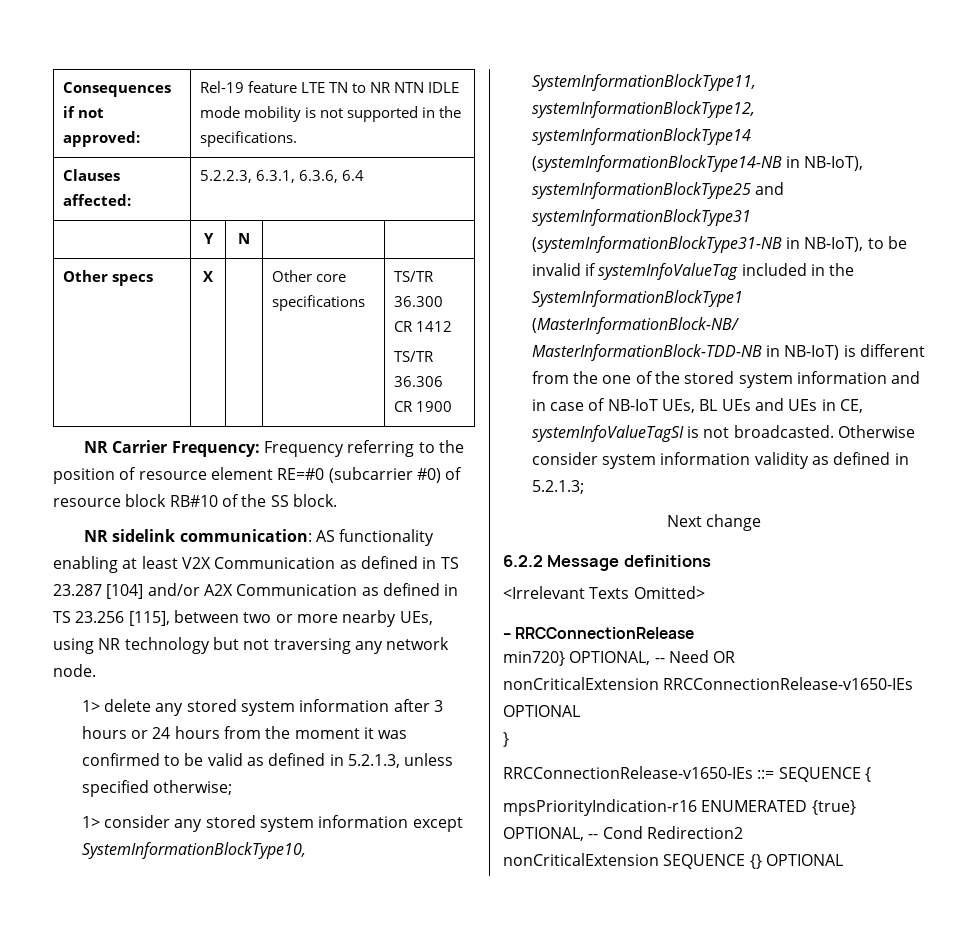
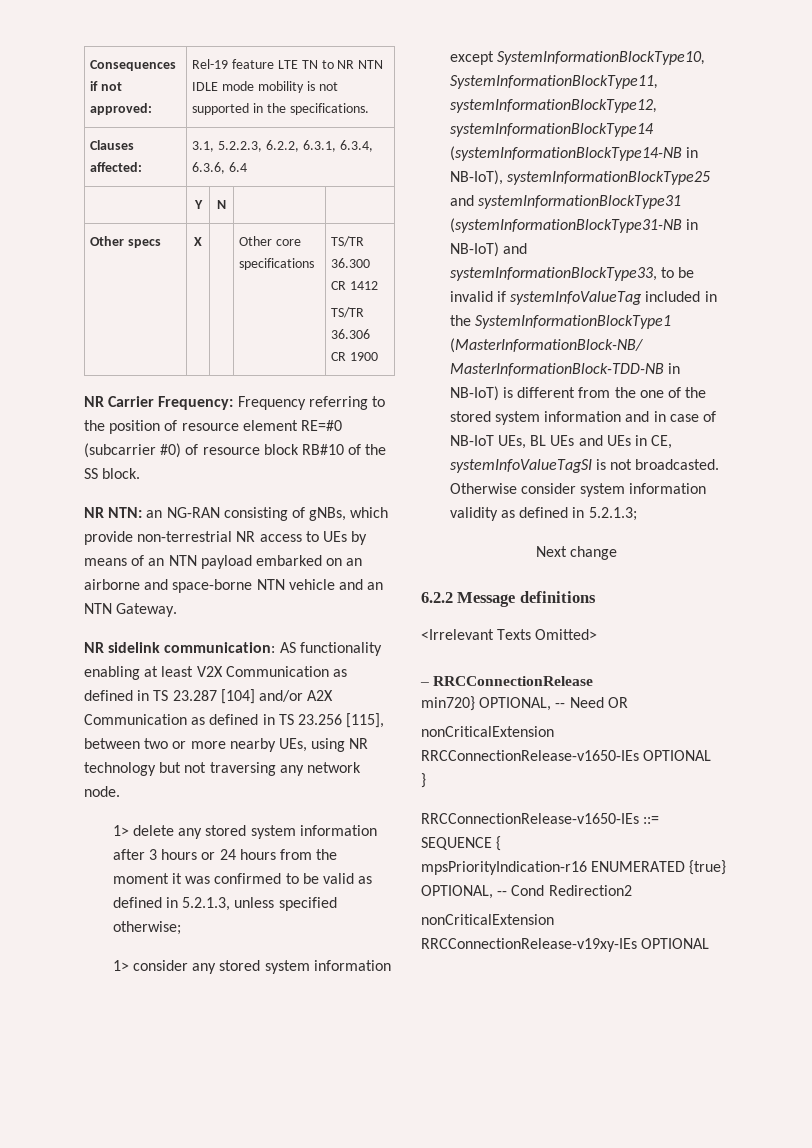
[200,170,296,183] 5.2.2.3, 6.3.1, -> [192,140,373,152] 3.1, 5.2.2.3, 6.2.2, 6.3.1, 6.3.4,
(337, 500) none -> [84,507,389,521] [84,531,368,545] [84,555,363,569] [84,579,384,593] [84,603,178,617] // NR NTN: an NG-RAN consisting of gNBs, which provide non-terrestrial NR access to UEs by means of an NTN payload embarked on an airborne and space-borne NTN vehicle and an NTN Gateway.
[804,237,864,252] NB-IoT), -> [449,242,527,257] [449,267,657,281] NB-IoT) and systemInformationBlockType33,
[663,854,762,869] SEQUENCE {} -> [421,938,637,952] RRCConnectionRelease-v19xy-IEs

